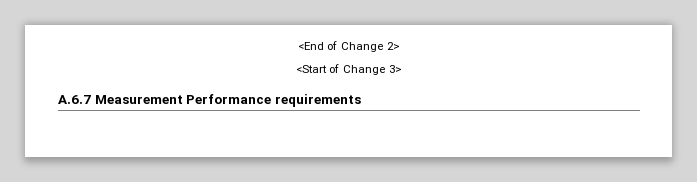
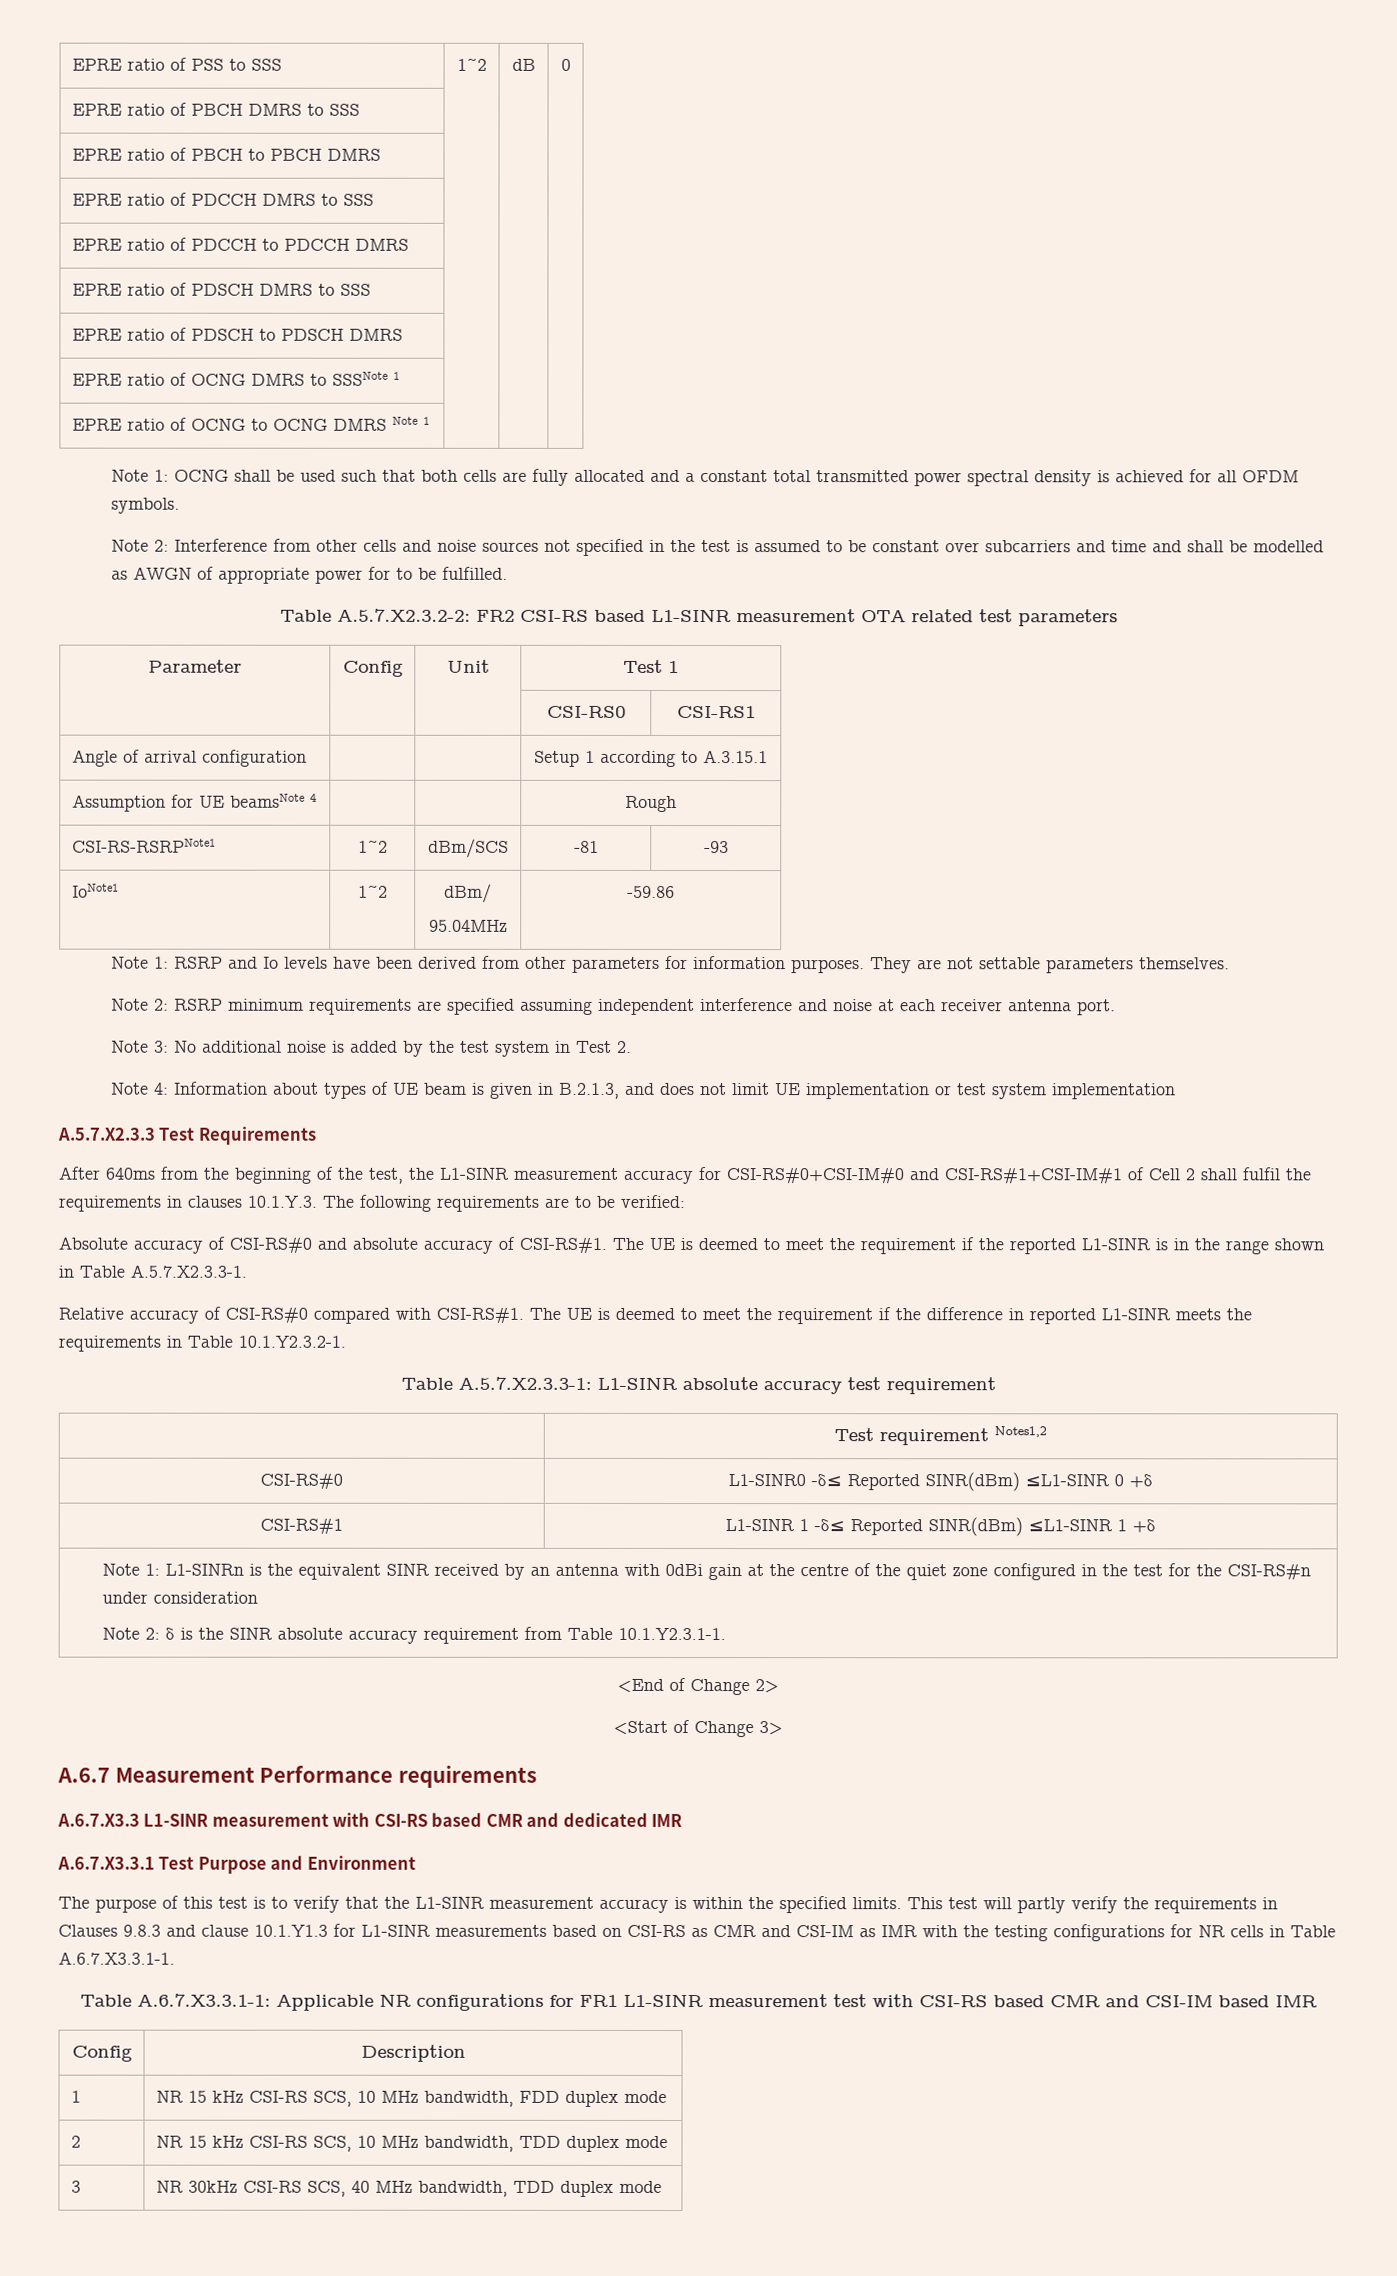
(298, 46) none -> [71,57,282,71] [456,57,487,71] [511,58,536,71] [560,58,571,71] [71,102,360,116] [71,147,381,161] [71,192,374,206] [71,237,409,251] [71,282,371,296] [71,327,403,341] [71,371,400,386] [71,416,430,431] [111,468,1300,487] [111,497,181,514] [111,538,1325,556] [111,566,509,584] [280,608,1118,627] [148,659,242,673] [342,660,404,677] [446,659,490,673] [623,659,679,673] [546,705,626,718] [676,705,756,719] [71,749,307,767] [534,750,768,767] [71,793,317,812] [625,795,677,812] [71,838,216,853] [357,839,388,853] [427,838,509,858] [573,840,599,853] [703,841,729,854] [71,883,119,898] [357,884,388,898] [444,883,492,903] [428,919,508,932] [627,885,675,898] [111,955,1231,974] [111,997,1117,1016] [111,1040,633,1057] [111,1081,1177,1100] [57,1126,317,1145] [58,1166,1311,1185] [58,1194,685,1212] [58,1236,1324,1255] [58,1264,247,1278] [58,1306,1252,1325] [58,1335,346,1352] [400,1376,996,1395] [833,1426,1047,1446] [260,1472,343,1490] [727,1472,1153,1492] [260,1517,343,1535] [724,1517,1156,1537] [101,1563,1311,1581] [101,1591,258,1604] [101,1626,726,1644] EPRE ratio of PSS to SSS | 1~2 | dB | 0 // EPRE ratio of PBCH DMRS to SSS | | | // EPRE ratio of PBCH to PBCH DMRS | | | // EPRE ratio of PDCCH DMRS to SSS | | | // EPRE ratio of PDCCH to PDCCH DMRS | | | // EPRE ratio of PDSCH DMRS to SSS | | | // EPRE ratio of PDSCH to PDSCH DMRS | | | // EPRE ratio of OCNG DMRS to SSSNote 1 | | | // EPRE ratio of OCNG to OCNG DMRS Note 1 | | | // Note 1: OCNG shall be used such that both cells are fully allocated and a constant total transmitted power spectral density is achieved for all OFDM symbols. // Note 2: Interference from other cells and noise sources not specified in the test is assumed to be constant over subcarriers and time and shall be modelled as AWGN of appropriate power for to be fulfilled. // Table A.5.7.X2.3.2-2: FR2 CSI-RS based L1-SINR measurement OTA related test parameters // Parameter | Config | Unit | Test 1 // | | | CSI-RS0 | CSI-RS1 // Angle of arrival configuration | | | Setup 1 according to A.3.15.1 // Assumption for UE beamsNote 4 | | | Rough // CSI-RS-RSRPNote1 | 1~2 | dBm/SCS | -81 | -93 // IoNote1 | 1~2 | dBm/ // 95.04MHz | -59.86 // Note 1: RSRP and Io levels have been derived from other parameters for information purposes. They are not settable parameters themselves. // Note 2: RSRP minimum requirements are specified assuming independent interference and noise at each receiver antenna port. // Note 3: No additional noise is added by the test system in Test 2. // Note 4: Information about types of UE beam is given in B.2.1.3, and does not limit UE implementation or test system implementation // A.5.7.X2.3.3 Test Requirements // After 640ms from the beginning of the test, the L1-SINR measurement accuracy for CSI-RS#0+CSI-IM#0 and CSI-RS#1+CSI-IM#1 of Cell 2 shall fulfil the requirements in clauses 10.1.Y.3. The following requirements are to be verified: // Absolute accuracy of CSI-RS#0 and absolute accuracy of CSI-RS#1. The UE is deemed to meet the requirement if the reported L1-SINR is in the range shown in Table A.5.7.X2.3.3-1. // Relative accuracy of CSI-RS#0 compared with CSI-RS#1. The UE is deemed to meet the requirement if the difference in reported L1-SINR meets the requirements in Table 10.1.Y2.3.2-1. // Table A.5.7.X2.3.3-1: L1-SINR absolute accuracy test requirement // | Test requirement Notes1,2 // CSI-RS#0 | L1-SINR0 -δ≤ Reported SINR(dBm) ≤L1-SINR 0 +δ // CSI-RS#1 | L1-SINR 1 -δ≤ Reported SINR(dBm) ≤L1-SINR 1 +δ // Note 1: L1-SINRn is the equivalent SINR received by an antenna with 0dBi gain at the centre of the quiet zone configured in the test for the CSI-RS#n under consideration // Note 2: δ is the SINR absolute accuracy requirement from Table 10.1.Y2.3.1-1. //
(361, 100) none -> [57,1812,683,1827] [57,1855,416,1874] [58,1895,1278,1914] [58,1923,1336,1942] [58,1951,175,1965] [79,1993,1318,2011] [71,2045,133,2062] [360,2044,466,2062] [70,2090,81,2103] [155,2090,667,2107] [70,2135,81,2148] [155,2135,668,2152] [70,2180,81,2193] [155,2180,662,2197] // A.6.7.X3.3 L1-SINR measurement with CSI-RS based CMR and dedicated IMR // A.6.7.X3.3.1 Test Purpose and Environment // The purpose of this test is to verify that the L1-SINR measurement accuracy is within the specified limits. This test will partly verify the requirements in Clauses 9.8.3 and clause 10.1.Y1.3 for L1-SINR measurements based on CSI-RS as CMR and CSI-IM as IMR with the testing configurations for NR cells in Table A.6.7.X3.3.1-1. // Table A.6.7.X3.3.1-1: Applicable NR configurations for FR1 L1-SINR measurement test with CSI-RS based CMR and CSI-IM based IMR // Config | Description // 1 | NR 15 kHz CSI-RS SCS, 10 MHz bandwidth, FDD duplex mode // 2 | NR 15 kHz CSI-RS SCS, 10 MHz bandwidth, TDD duplex mode // 3 | NR 30kHz CSI-RS SCS, 40 MHz bandwidth, TDD duplex mode

